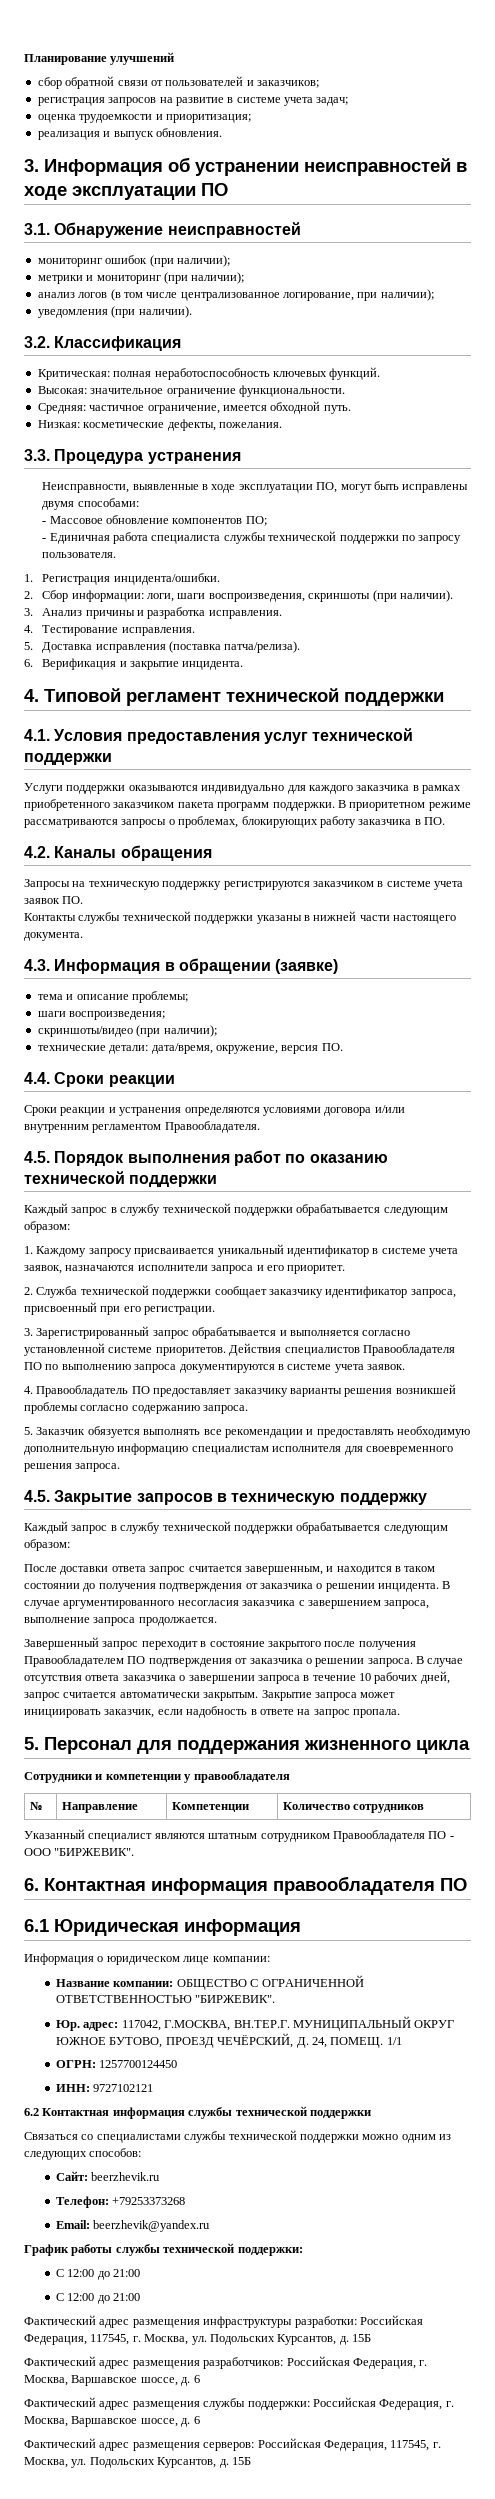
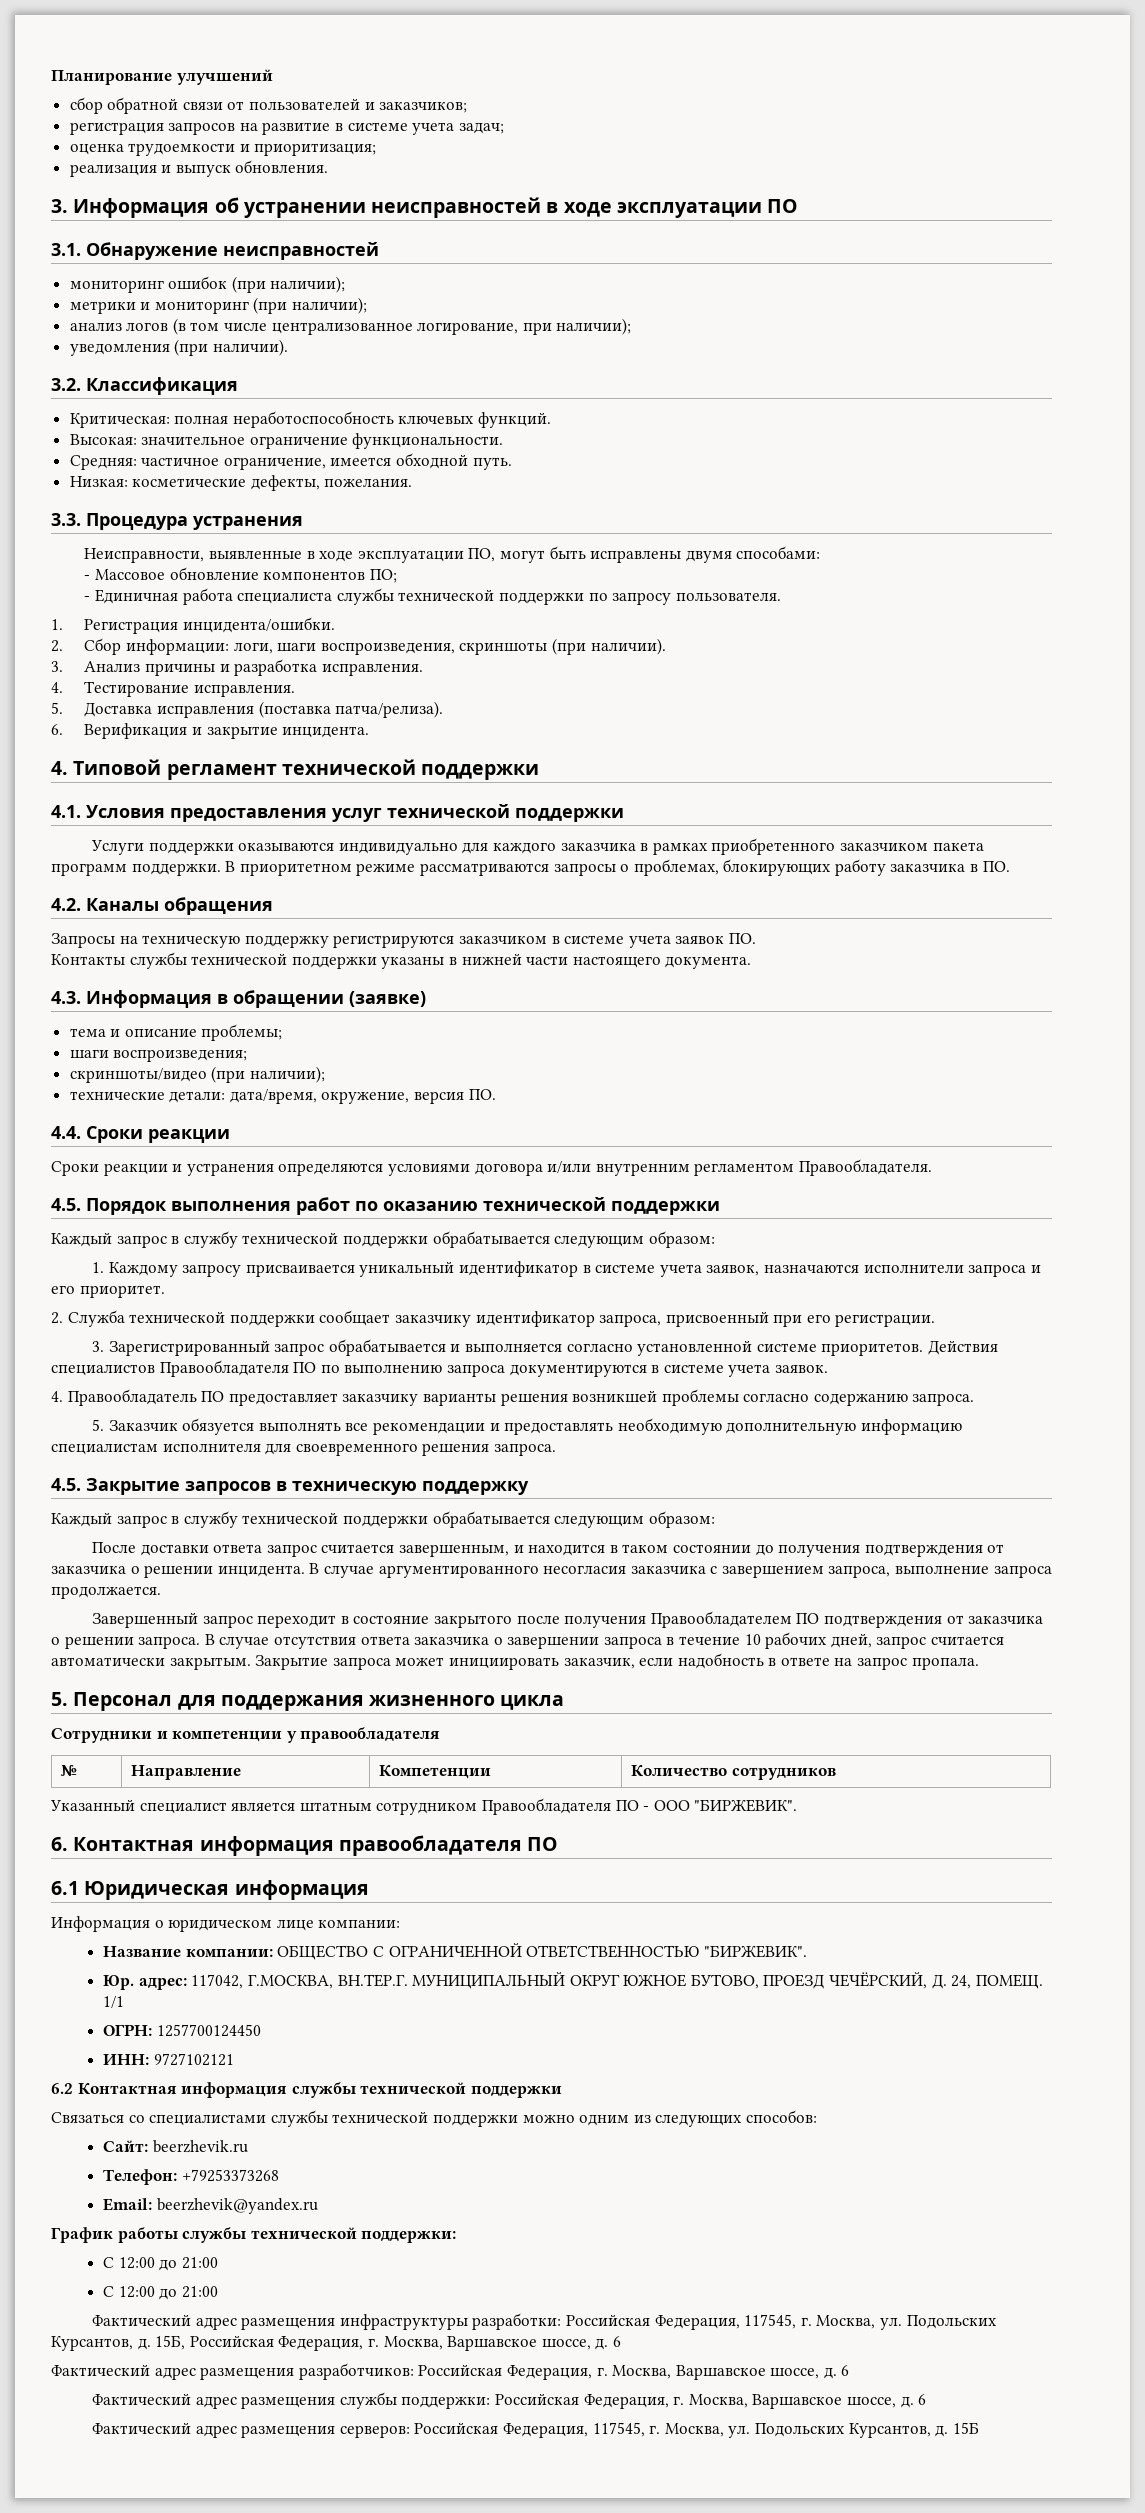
[154,1833,205,1839] являются -> [231,1802,296,1811] является
[352,2334,371,2342] 15Б -> [155,2335,621,2351] 15Б, Российская Федерация, г. Москва, Варшавское шоссе, д. 6

